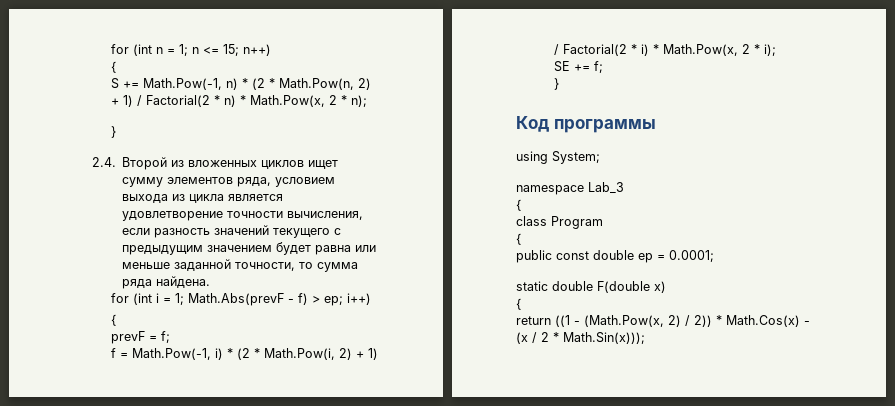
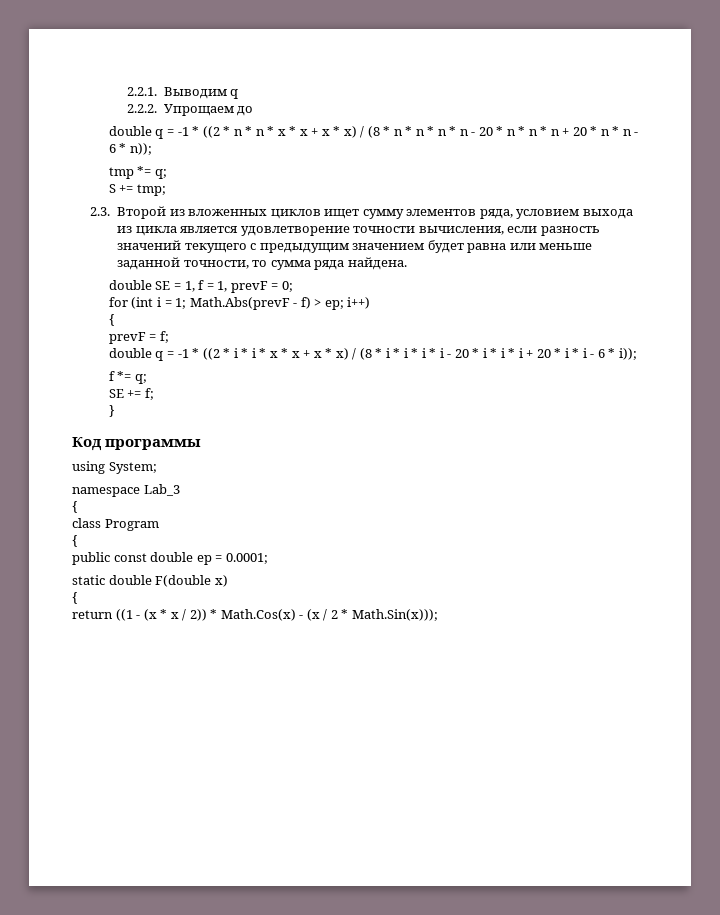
[110,44,271,56] [110,61,116,73] [110,78,371,90] [110,95,367,107] [110,126,116,138] [91,157,116,167] for (int n = 1; n <= 15; n++) // { // S += Math.Pow(-1, n) * (2 * Math.Pow(n, 2) + 1) / Factorial(2 * n) * Math.Pow(x, 2 * n); // } // 2.4. -> [127,87,239,99] [127,104,254,116] [108,126,639,139] [108,143,152,155] [108,166,167,179] [108,184,166,196] [90,207,111,216] 2.2.1. Выводим q // 2.2.2. Упрощаем до // double q = -1 * ((2 * n * n * x * x + x * x) / (8 * n * n * n * n - 20 * n * n * n + 20 * n * n - 6 * n)); // tmp *= q; // S += tmp; // 2.3.
(211, 282) none -> [108,280,293,293] // double SE = 1, f = 1, prevF = 0;
[110,348,378,360] [553,44,776,56] f = Math.Pow(-1, i) * (2 * Math.Pow(i, 2) + 1) / Factorial(2 * i) * Math.Pow(x, 2 * i); -> [108,348,637,361] [108,371,147,384] double q = -1 * ((2 * i * i * x * x + x * x) / (8 * i * i * i * i - 20 * i * i * i + 20 * i * i - 6 * i)); // f *= q;
[584,315,681,327] (Math.Pow(x, 2) -> [143,609,179,621] (x * x

